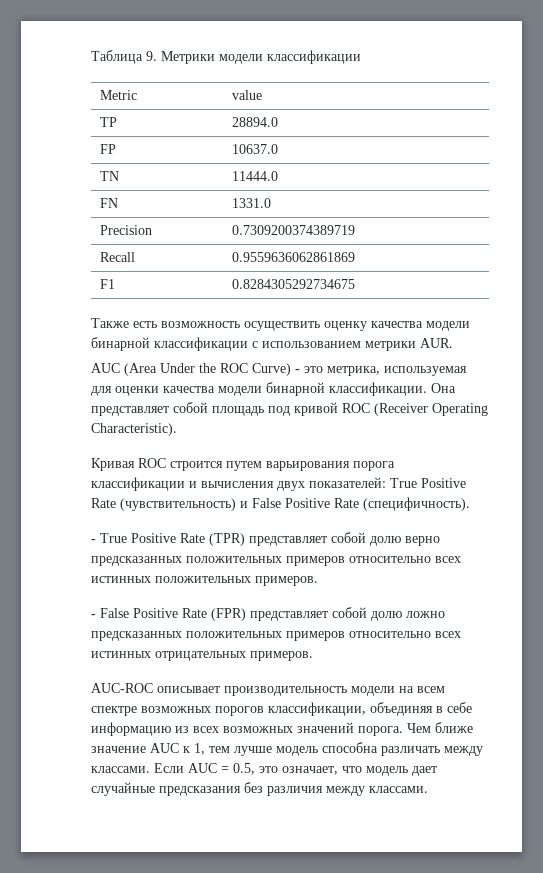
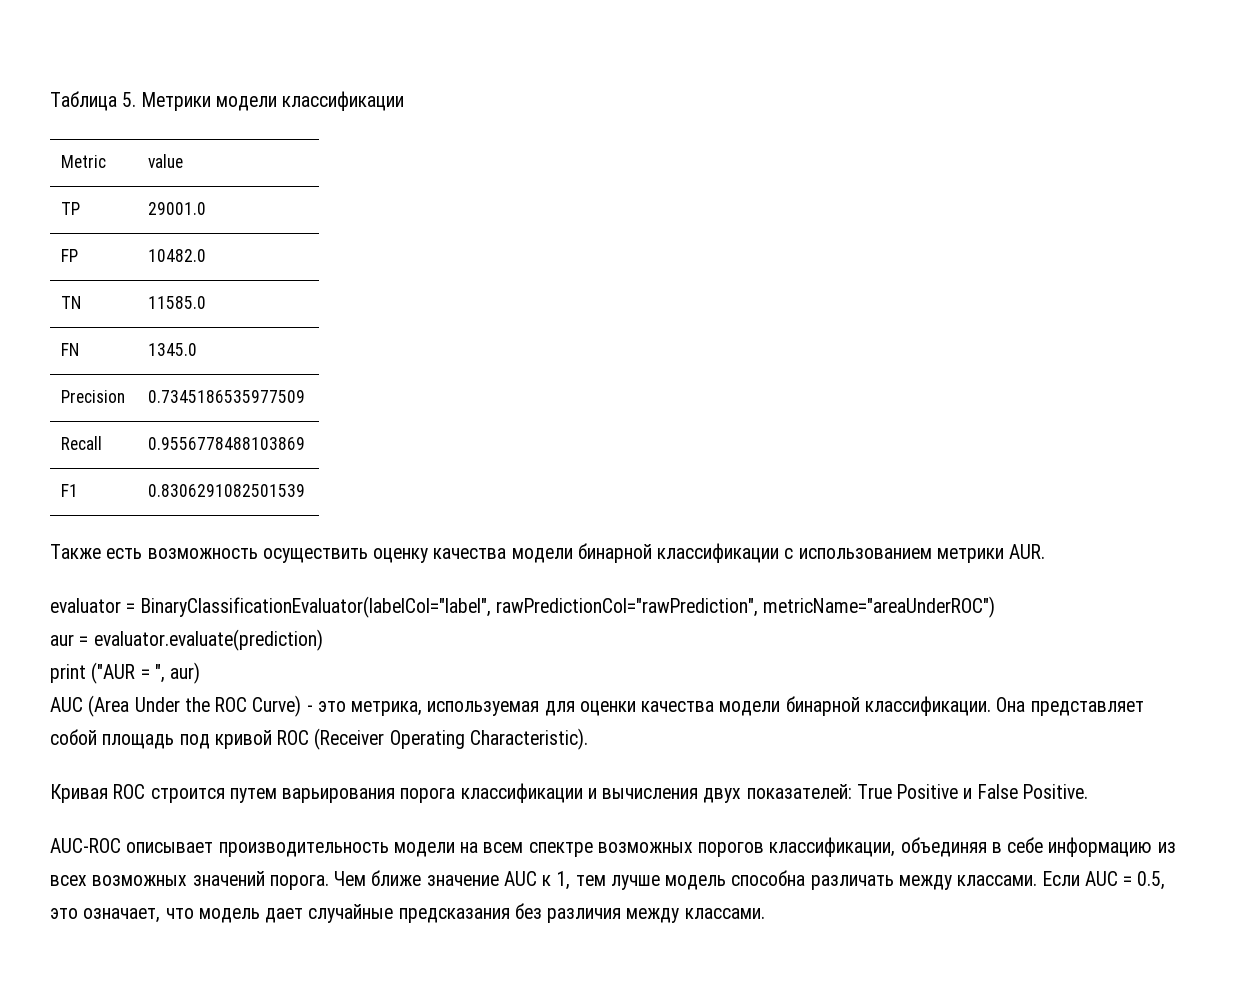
[146,51,157,61] 9. -> [122,92,137,107] 5.
[232,117,279,127] 28894.0 -> [148,202,207,215] 29001.0
[232,144,279,154] 10637.0 -> [148,249,207,262] 10482.0
[232,171,279,181] 11444.0 -> [148,296,207,309] 11585.0
[232,198,272,208] 1331.0 -> [148,343,198,356] 1345.0
[232,225,356,235] 0.7309200374389719 -> [148,390,306,403] 0.7345186535977509
[232,252,356,262] 0.9559636062861869 -> [148,437,306,450] 0.9556778488103869
[232,279,356,289] 0.8284305292734675 -> [148,484,306,497] 0.8306291082501539
(453, 343) none -> [50,596,996,618] [50,629,323,651] [50,662,201,684] // evaluator = BinaryClassificationEvaluator(labelCol="label", rawPredictionCol="rawPrediction", metricName="areaUnderROC") // aur = evaluator.evaluate(prediction) // print ("AUR = ", aur)
[91,497,470,511] [91,532,440,546] [91,556,461,566] [91,576,318,586] [91,607,445,621] [91,631,461,641] [91,651,313,661] Rate (чувствительность) и False Positive Rate (специфичность). // - True Positive Rate (TPR) представляет собой долю верно предсказанных положительных примеров относительно всех истинных положительных примеров. // - False Positive Rate (FPR) представляет собой долю ложно предсказанных положительных примеров относительно всех истинных отрицательных примеров. -> [963,784,1088,799] и False Positive.

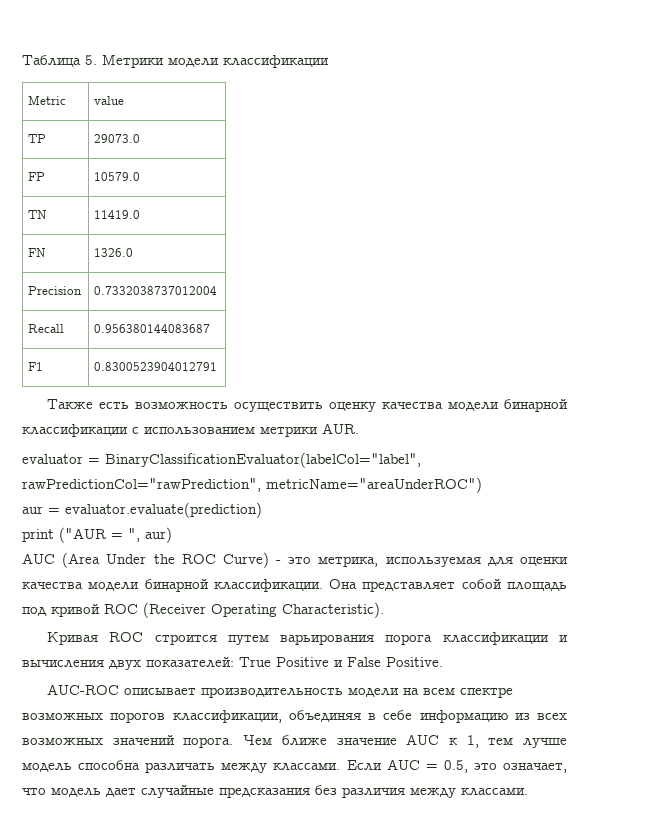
[148,202,207,215] 29001.0 -> [94,134,141,143] 29073.0
[148,249,207,262] 10482.0 -> [94,172,141,181] 10579.0
[148,296,207,309] 11585.0 -> [94,210,141,219] 11419.0
[148,343,198,356] 1345.0 -> [94,248,134,257] 1326.0
[148,390,306,403] 0.7345186535977509 -> [94,286,218,295] 0.7332038737012004
[148,437,306,450] 0.9556778488103869 -> [94,324,211,333] 0.956380144083687
[148,484,306,497] 0.8306291082501539 -> [94,362,218,371] 0.8300523904012791

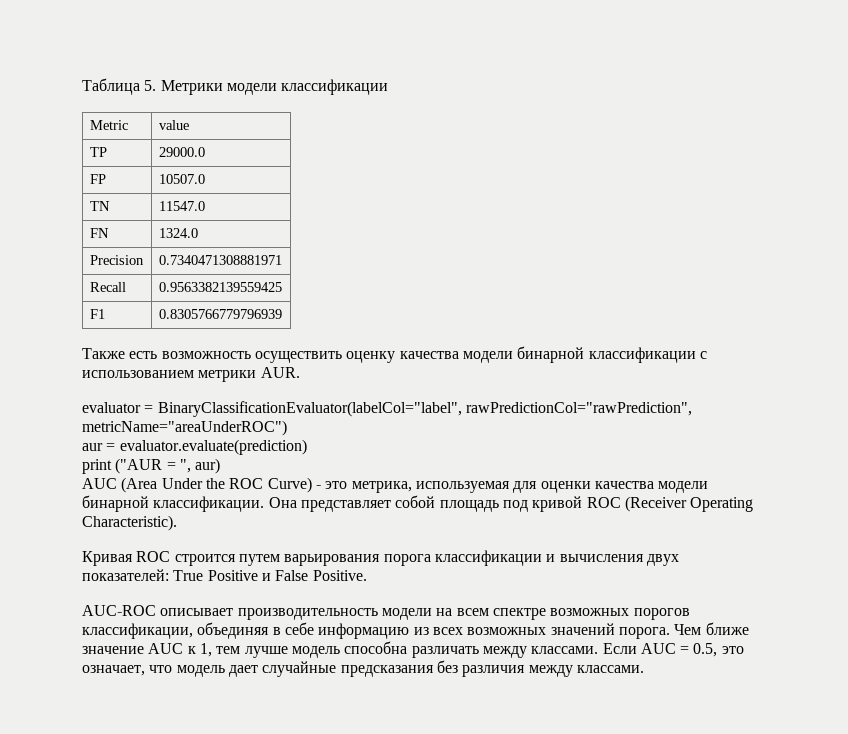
[94,134,141,143] 29073.0 -> [158,147,205,157] 29000.0
[94,172,141,181] 10579.0 -> [158,174,205,184] 10507.0
[94,210,141,219] 11419.0 -> [158,201,205,211] 11547.0
[94,248,134,257] 1326.0 -> [158,228,198,238] 1324.0
[94,286,218,295] 0.7332038737012004 -> [158,255,282,265] 0.7340471308881971
[94,324,211,333] 0.956380144083687 -> [158,282,282,292] 0.9563382139559425
[94,362,218,371] 0.8300523904012791 -> [158,309,282,319] 0.8305766779796939

